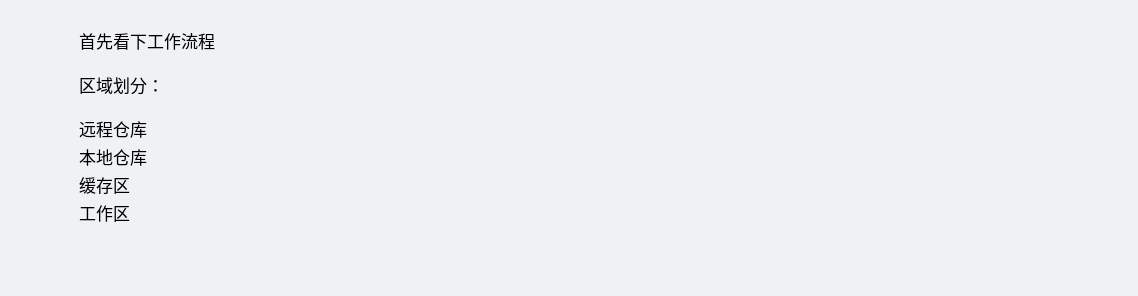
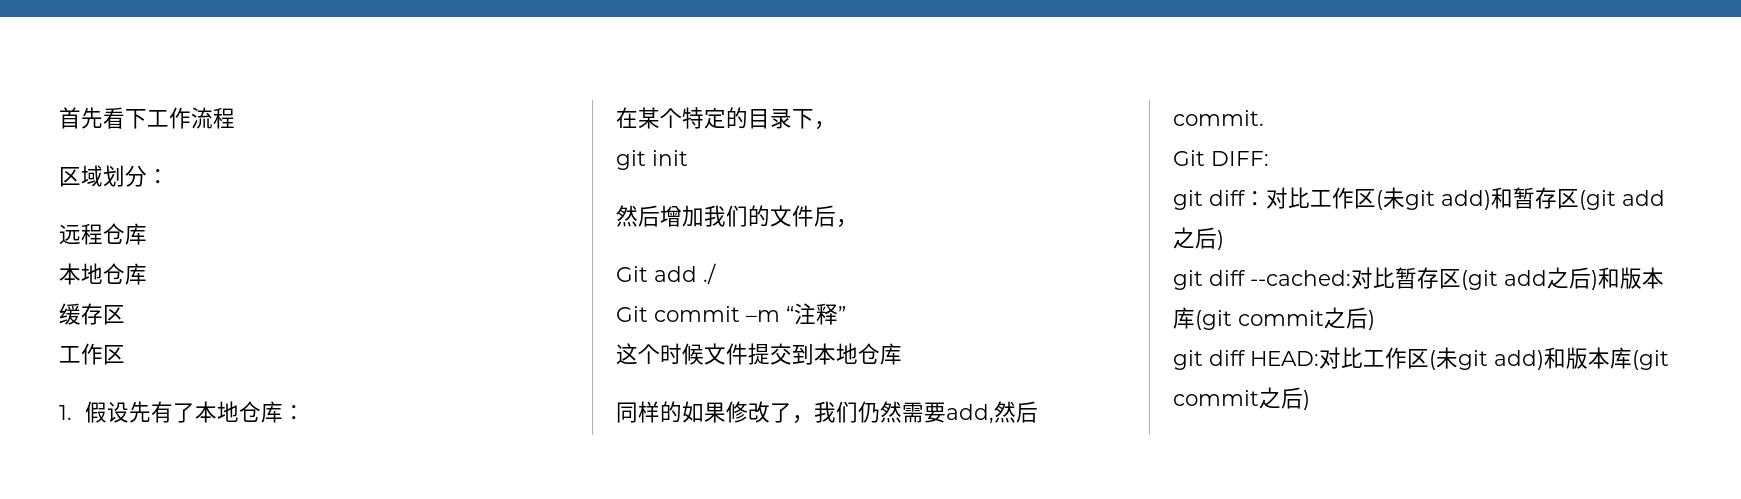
(130, 214) none -> [59,401,306,423] [616,107,836,130] [616,150,688,170] [616,205,858,228] [616,263,716,284] [616,303,846,325] [616,343,902,365] [616,401,1038,424] [1173,110,1264,126] [1173,150,1269,166] [1173,187,1665,210] [1173,227,1224,250] [1173,267,1664,290] [1173,307,1375,330] [1173,347,1669,370] [1173,387,1310,410] // 1.假设先有了本地仓库： // 在某个特定的目录下， // git init // 然后增加我们的文件后， // Git add ./ // Git commit –m “注释” // 这个时候文件提交到本地仓库 // 同样的如果修改了，我们仍然需要add,然后commit. // Git DIFF: // git diff：对比工作区(未git add)和暂存区(git add之后) // git diff --cached:对比暂存区(git add之后)和版本库(git commit之后) // git diff HEAD:对比工作区(未git add)和版本库(git commit之后)

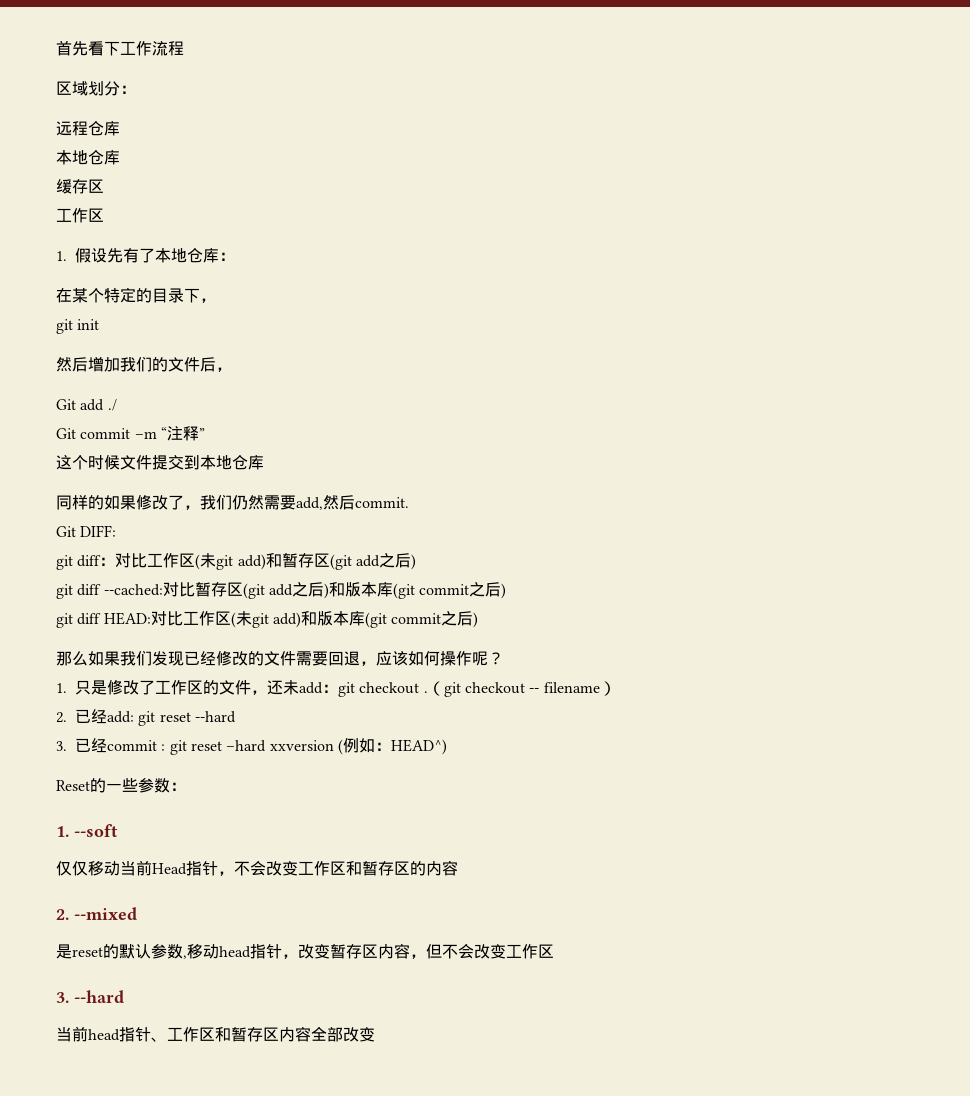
(1310, 400) none -> [56,650,504,666] [56,679,616,697] [56,709,236,726] [56,738,447,755] [56,778,186,793] [56,824,118,837] [56,860,458,876] [56,907,137,920] [56,943,554,959] [56,990,124,1003] [56,1026,375,1042] // 那么如果我们发现已经修改的文件需要回退，应该如何操作呢？ // 1.只是修改了工作区的文件，还未add：git checkout .（git checkout -- filename） // 2.已经add: git reset --hard // 3.已经commit : git reset –hard xxversion (例如：HEAD^) // Reset的一些参数： // 1. --soft // 仅仅移动当前Head指针，不会改变工作区和暂存区的内容 // 2. --mixed // 是reset的默认参数,移动head指针，改变暂存区内容，但不会改变工作区 // 3. --hard // 当前head指针、工作区和暂存区内容全部改变

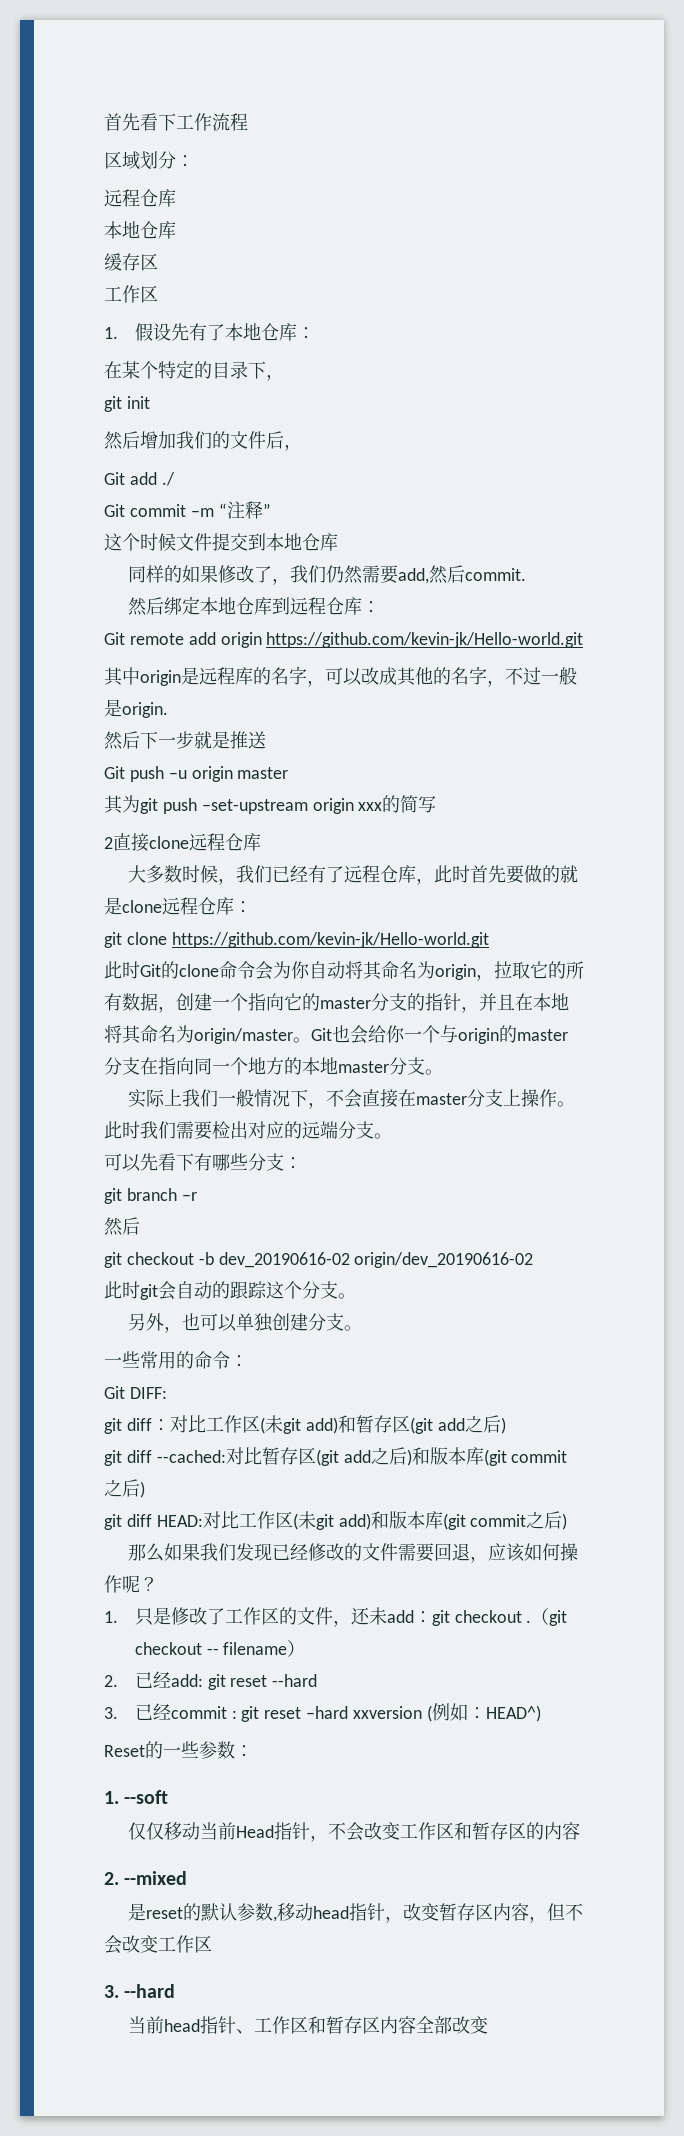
(409, 502) none -> [128,596,381,616] [104,632,584,648] [104,666,577,687] [104,699,168,718] [104,731,266,750] [104,766,289,782] [104,795,437,814] [104,833,261,852] [128,865,579,885] [104,897,252,915] [104,932,489,948] [104,961,584,981] [104,993,569,1013] [104,1025,568,1044] [104,1057,443,1075] [128,1089,576,1109] [104,1121,392,1140] [104,1153,302,1172] [104,1188,197,1204] [104,1217,140,1236] [104,1252,534,1268] [104,1281,356,1300] [128,1313,363,1333] [104,1351,248,1369] // 然后绑定本地仓库到远程仓库： // Git remote add origin https://github.com/kevin-jk/Hello-world.git // 其中origin是远程库的名字，可以改成其他的名字，不过一般是origin. // 然后下一步就是推送 // Git push –u origin master // 其为git push –set-upstream origin xxx的简写 // 2直接clone远程仓库 // 大多数时候，我们已经有了远程仓库，此时首先要做的就是clone远程仓库： // git clone https://github.com/kevin-jk/Hello-world.git // 此时Git的clone命令会为你自动将其命名为origin，拉取它的所有数据，创建一个指向它的master分支的指针，并且在本地将其命名为origin/master。Git也会给你一个与origin的master分支在指向同一个地方的本地master分支。 // 实际上我们一般情况下，不会直接在master分支上操作。此时我们需要检出对应的远端分支。 // 可以先看下有哪些分支： // git branch –r // 然后 // git checkout -b dev_20190616-02 origin/dev_20190616-02 // 此时git会自动的跟踪这个分支。 // 另外，也可以单独创建分支。 // 一些常用的命令：

